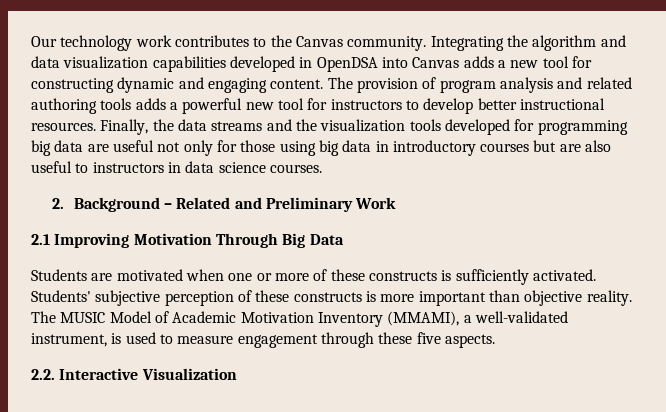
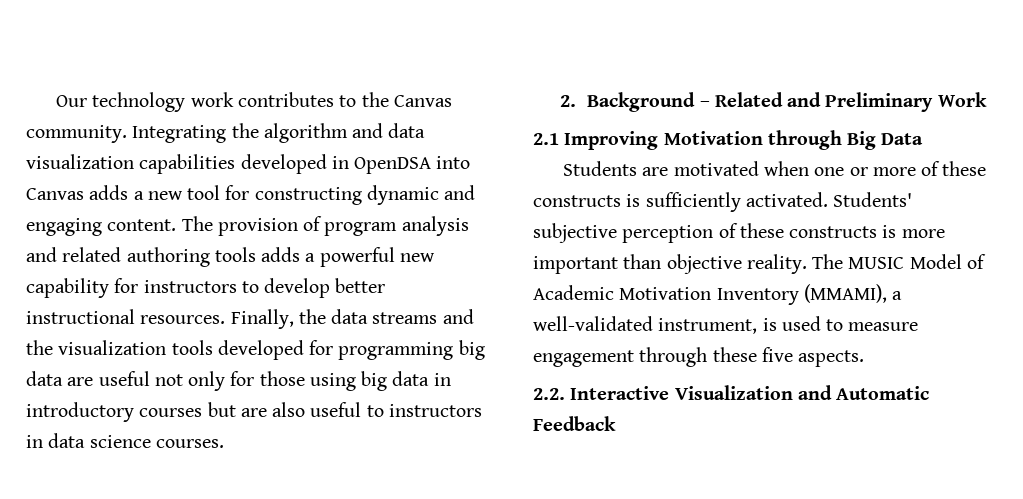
[277,98,304,110] tool -> [26,278,109,298] capability
[215,233,278,248] Through -> [767,130,842,150] through
(237, 374) none -> [797,385,930,400] [533,416,616,431] and Automatic Feedback

